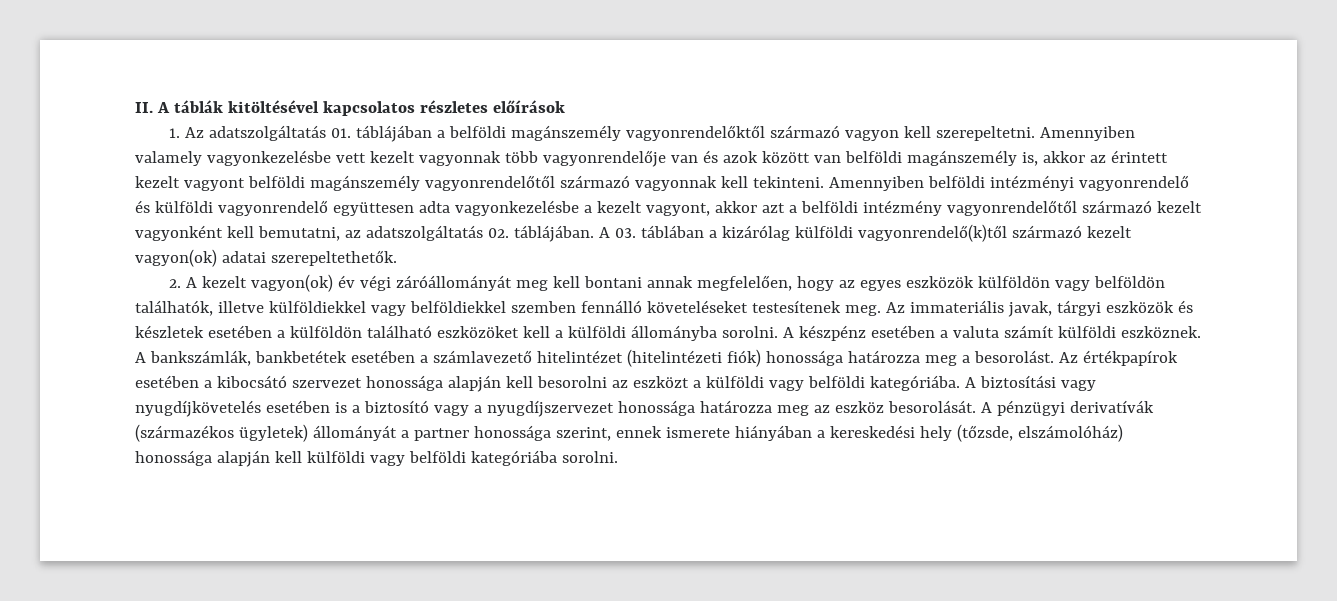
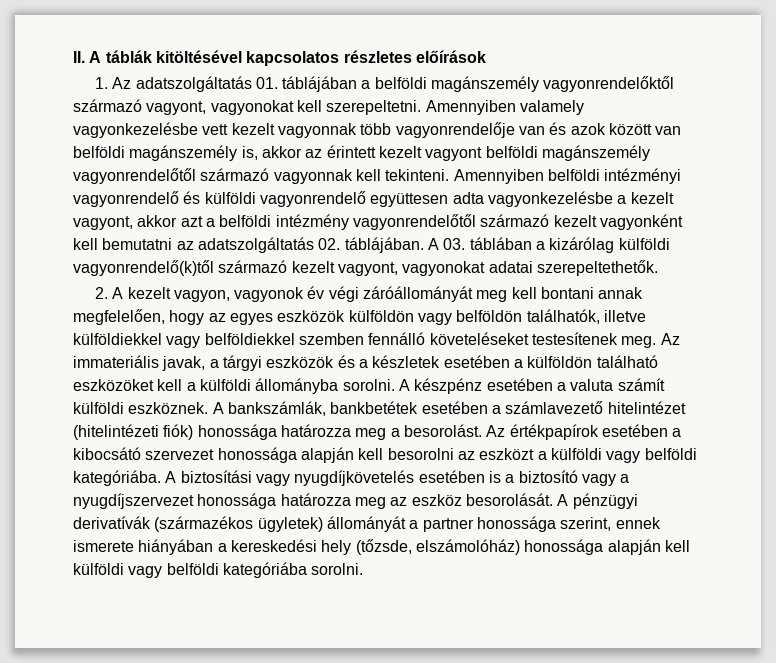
[845,130,900,141] vagyon -> [146,100,294,115] vagyont, vagyonokat
[257,226,340,241] bemutatni, -> [102,238,173,250] bemutatni
[135,249,217,267] vagyon(ok) -> [337,261,486,276] vagyont, vagyonokat
[251,274,334,292] vagyon(ok) -> [173,287,305,302] vagyon, vagyonok
(1052, 309) none -> [209,359,219,368] a
(1193, 306) none -> [358,359,368,368] a

